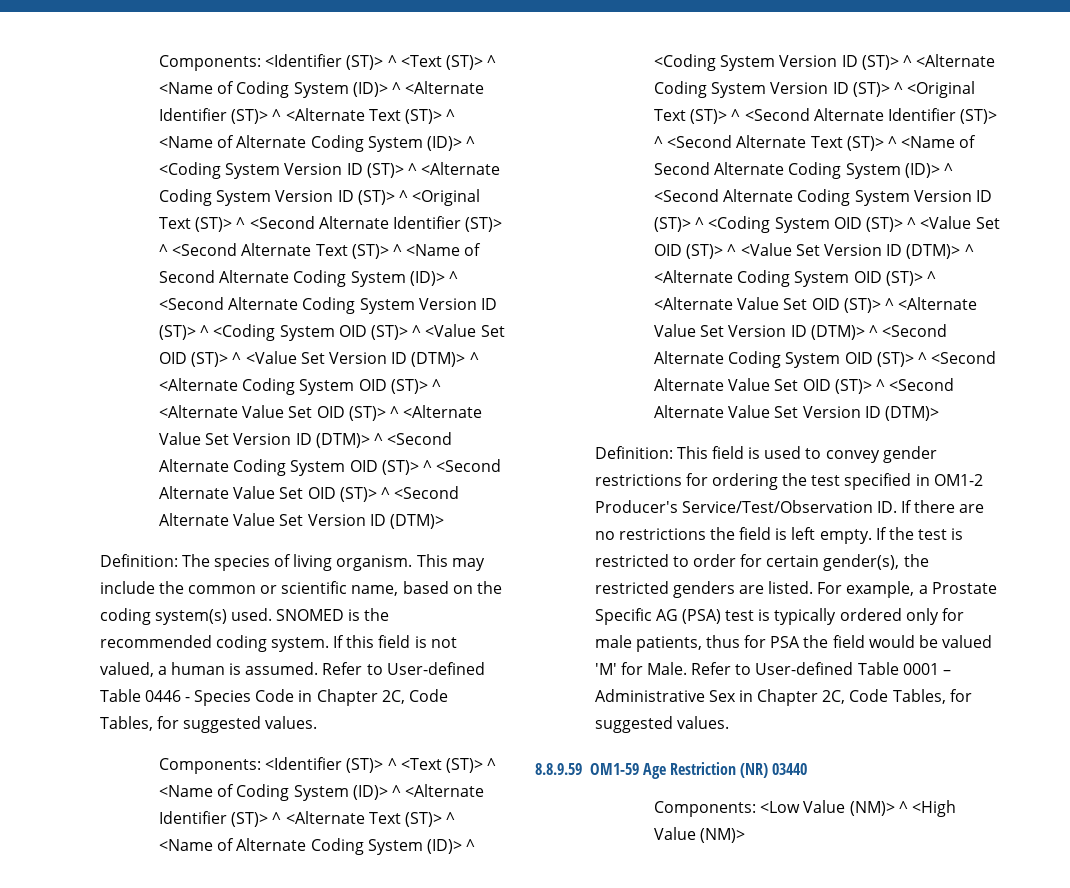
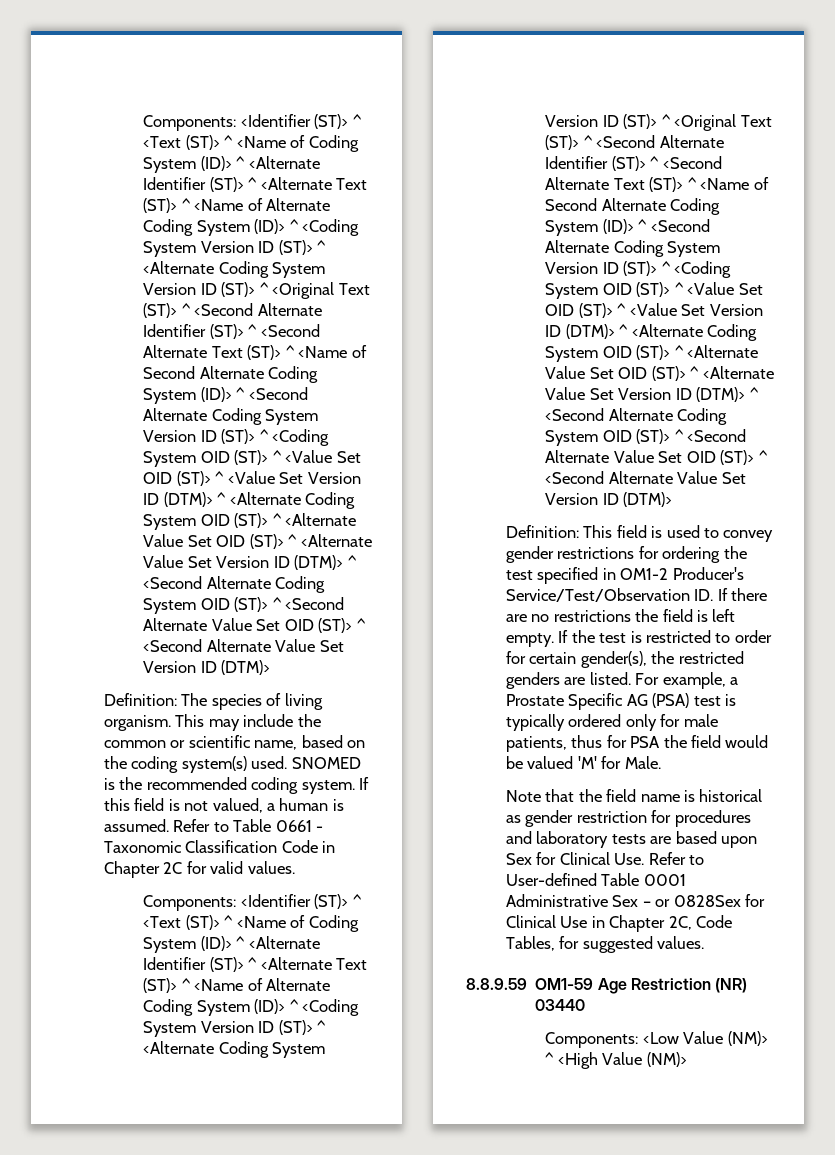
[386,662,485,675] [99,689,449,706] [99,716,261,733] User-defined Table 0446 - Species Code in Chapter 2C, Code Tables, for suggested -> [233,819,323,832] [103,840,336,853] [103,861,244,878] Table 0661 - Taxonomic Classification Code in Chapter 2C for valid
(687, 668) none -> [505,789,763,802] [505,810,751,827] [505,831,757,848] [505,852,645,865] // Note that the field name is historical as gender restriction for procedures and laboratory tests are based upon Sex for Clinical Use.
[943,670,952,675] – -> (686, 880) none
(736, 696) none -> [642,894,765,907] [505,915,588,928] – or 0828Sex for Clinical Use

